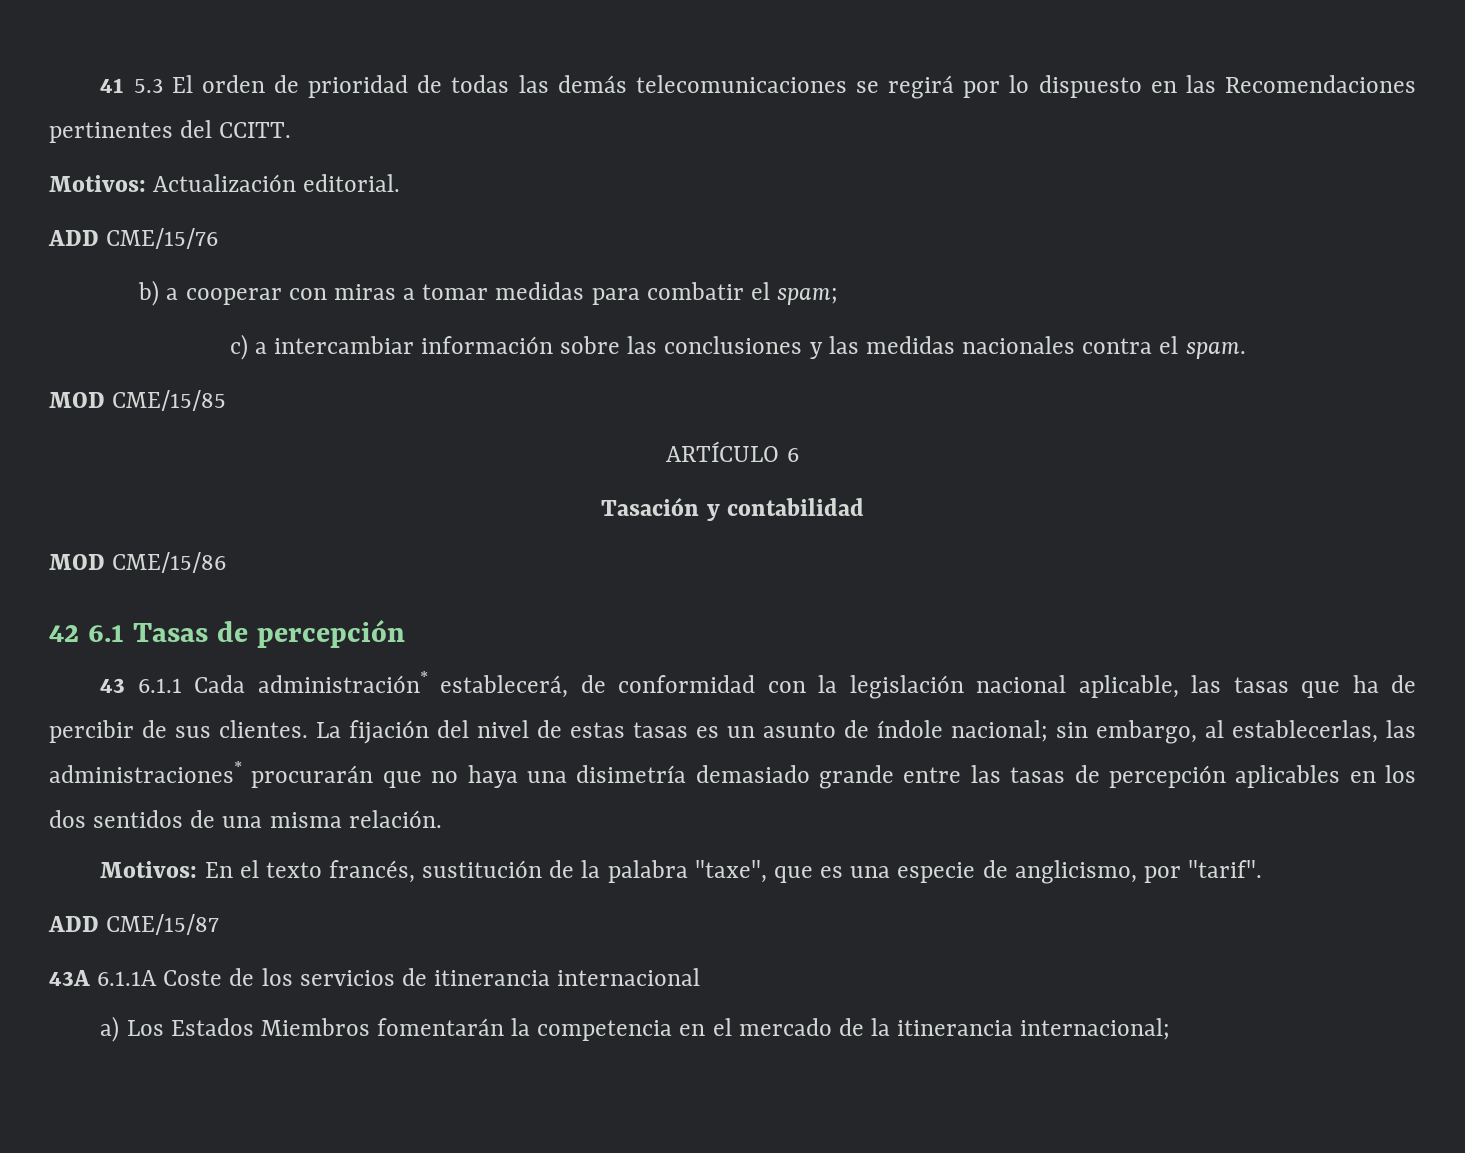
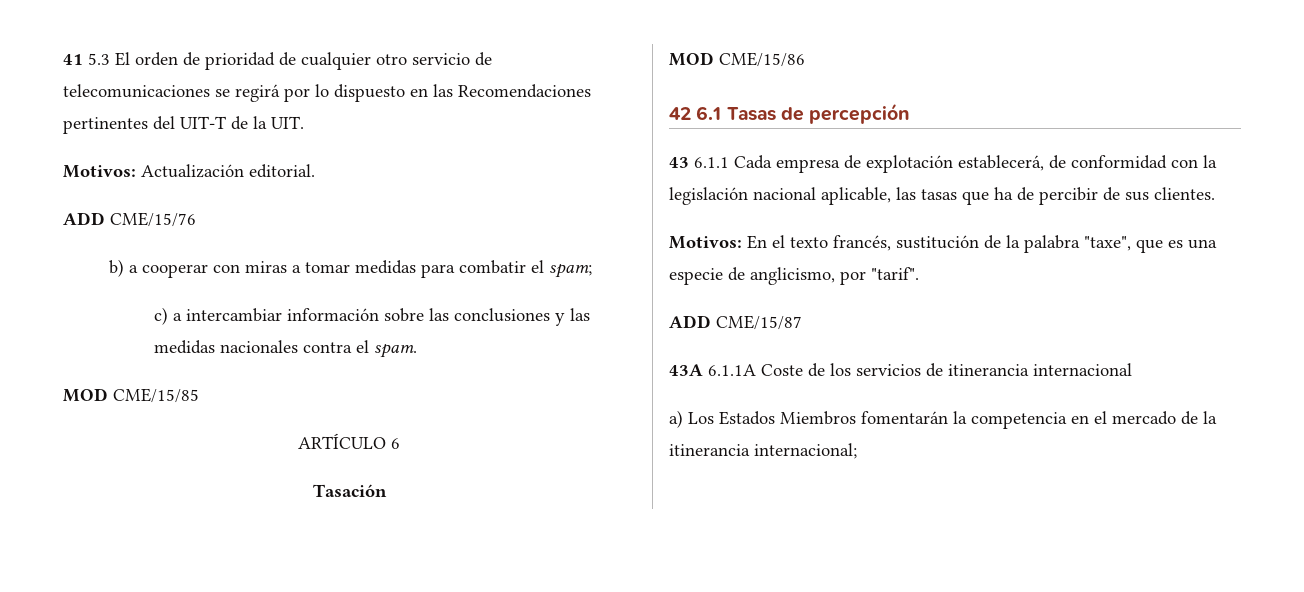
[451,75,627,93] todas las demás -> [301,52,492,70] cualquier otro servicio de
[219,122,292,138] CCITT. -> [180,116,304,130] UIT-T de la UIT.
[706,498,864,521] y contabilidad -> (387, 490) none
[257,671,428,693] administración* -> [776,155,953,173] empresa de explotación
[316,720,1416,744] [49,761,1416,789] [49,810,442,828] La fijación del nivel de estas tasas es un asunto de índole nacional; sin embargo, al establecerlas, las administraciones* procurarán que no haya una disimetría demasiado grande entre las tasas de percepción aplicables en los dos sentidos de una misma relación. -> (1215, 193) none

